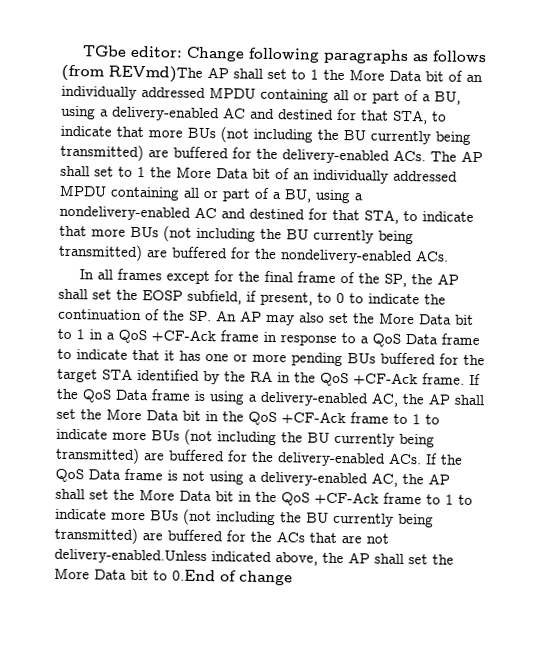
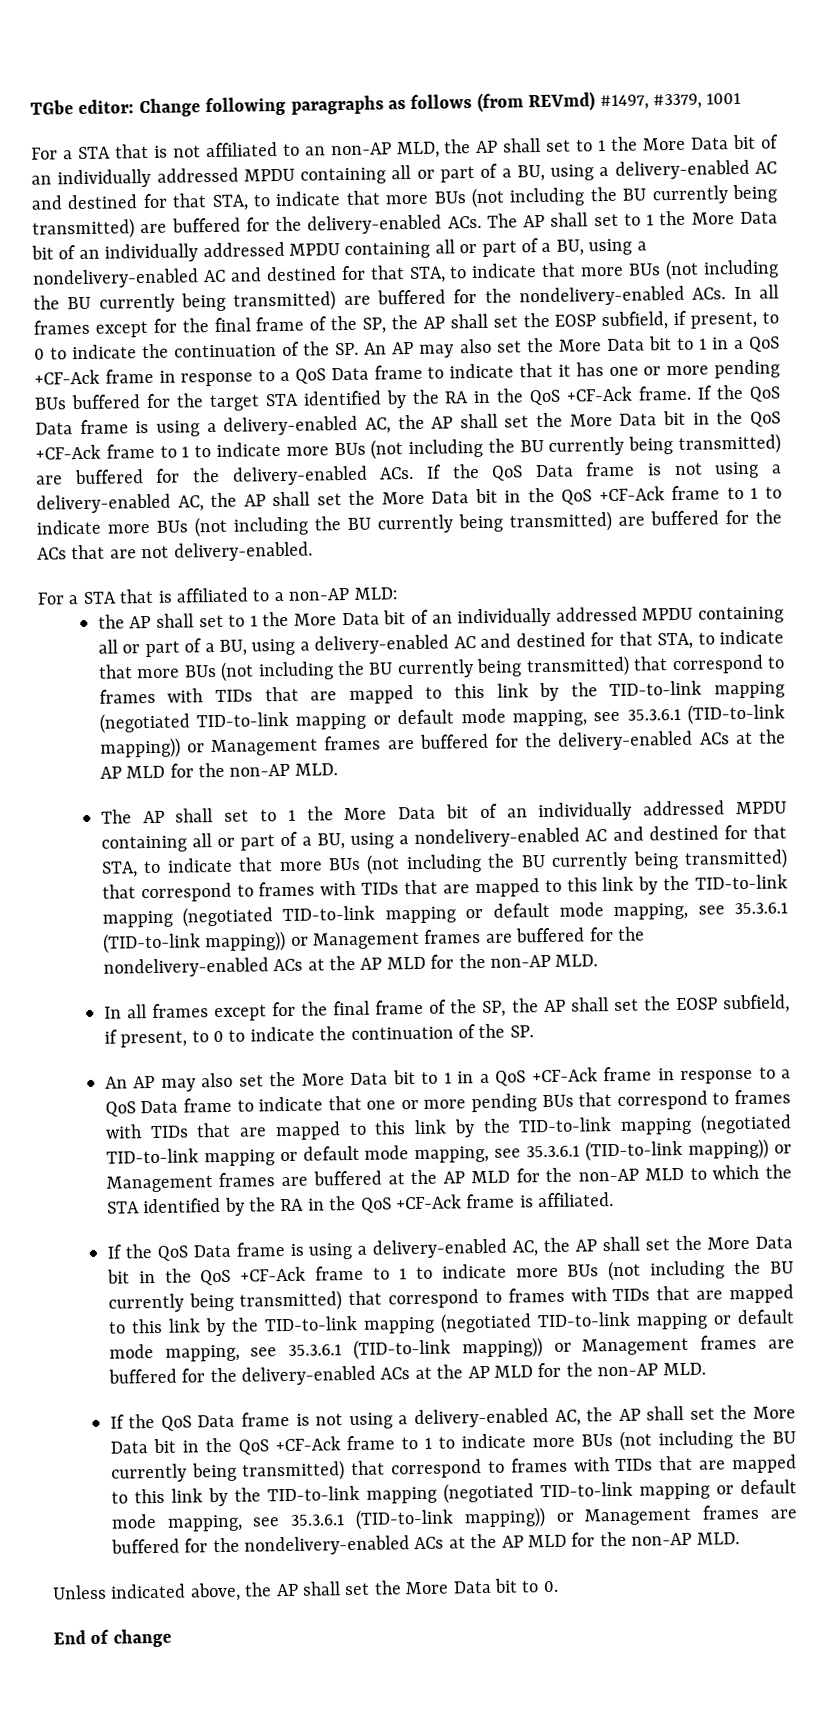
[108,65,203,83] REVmd)The -> [528,91,742,112] [31,139,472,160] REVmd) #1497, #3379, 1001 // For a STA that is not affiliated to an non-AP MLD, the
(449, 256) // -> (727, 293) none
[54,548,207,565] delivery-enabled.Unless -> [173,541,313,562] [37,587,398,605] [97,606,785,629] [97,629,784,658] [97,654,786,682] [98,680,786,704] [98,703,785,734] [99,729,786,759] [99,762,338,779] [100,800,787,824] [100,824,788,853] [100,848,788,878] [101,874,788,903] [101,902,788,928] [102,926,645,954] [102,953,599,978] [103,994,791,1022] [103,1023,534,1048] [104,1066,791,1092] [104,1089,792,1117] [104,1113,793,1141] [105,1138,792,1167] [105,1164,793,1193] [106,1192,615,1216] [106,1235,793,1261] [106,1259,795,1286] [107,1284,794,1313] [107,1309,795,1337] [108,1334,796,1362] [107,1362,706,1386] [109,1405,796,1431] [109,1429,796,1455] [110,1454,797,1483] [110,1479,797,1507] [110,1504,798,1532] [110,1531,740,1556] [52,1584,107,1600] delivery-enabled. // For a STA that is affiliated to a non-AP MLD: // the AP shall set to 1 the More Data bit of an individually addressed MPDU containing all or part of a BU, using a delivery-enabled AC and destined for that STA, to indicate that more BUs (not including the BU currently being transmitted) that correspond to frames with TIDs that are mapped to this link by the TID-to-link mapping (negotiated TID-to-link mapping or default mode mapping, see 35.3.6.1 (TID-to-link mapping)) or Management frames are buffered for the delivery-enabled ACs at the AP MLD for the non-AP MLD. // The AP shall set to 1 the More Data bit of an individually addressed MPDU containing all or part of a BU, using a nondelivery-enabled AC and destined for that STA, to indicate that more BUs (not including the BU currently being transmitted) that correspond to frames with TIDs that are mapped to this link by the TID-to-link mapping (negotiated TID-to-link mapping or default mode mapping, see 35.3.6.1 (TID-to-link mapping)) or Management frames are buffered for the nondelivery-enabled ACs at the AP MLD for the non-AP MLD. // In all frames except for the final frame of the SP, the AP shall set the EOSP subfield, if present, to 0 to indicate the continuation of the SP. // An AP may also set the More Data bit to 1 in a QoS +CF-Ack frame in response to a QoS Data frame to indicate that one or more pending BUs that correspond to frames with TIDs that are mapped to this link by the TID-to-link mapping (negotiated TID-to-link mapping or default mode mapping, see 35.3.6.1 (TID-to-link mapping)) or Management frames are buffered at the AP MLD for the non-AP MLD to which the STA identified by the RA in the QoS +CF-Ack frame is affiliated. // If the QoS Data frame is using a delivery-enabled AC, the AP shall set the More Data bit in the QoS +CF-Ack frame to 1 to indicate more BUs (not including the BU currently being transmitted) that correspond to frames with TIDs that are mapped to this link by the TID-to-link mapping (negotiated TID-to-link mapping or default mode mapping, see 35.3.6.1 (TID-to-link mapping)) or Management frames are buffered for the delivery-enabled ACs at the AP MLD for the non-AP MLD. // If the QoS Data frame is not using a delivery-enabled AC, the AP shall set the More Data bit in the QoS +CF-Ack frame to 1 to indicate more BUs (not including the BU currently being transmitted) that correspond to frames with TIDs that are mapped to this link by the TID-to-link mapping (negotiated TID-to-link mapping or default mode mapping, see 35.3.6.1 (TID-to-link mapping)) or Management frames are buffered for the nondelivery-enabled ACs at the AP MLD for the non-AP MLD. // Unless
[172,569,216,582] 0.End -> [542,1580,559,1593] [53,1630,86,1645] 0. // End

